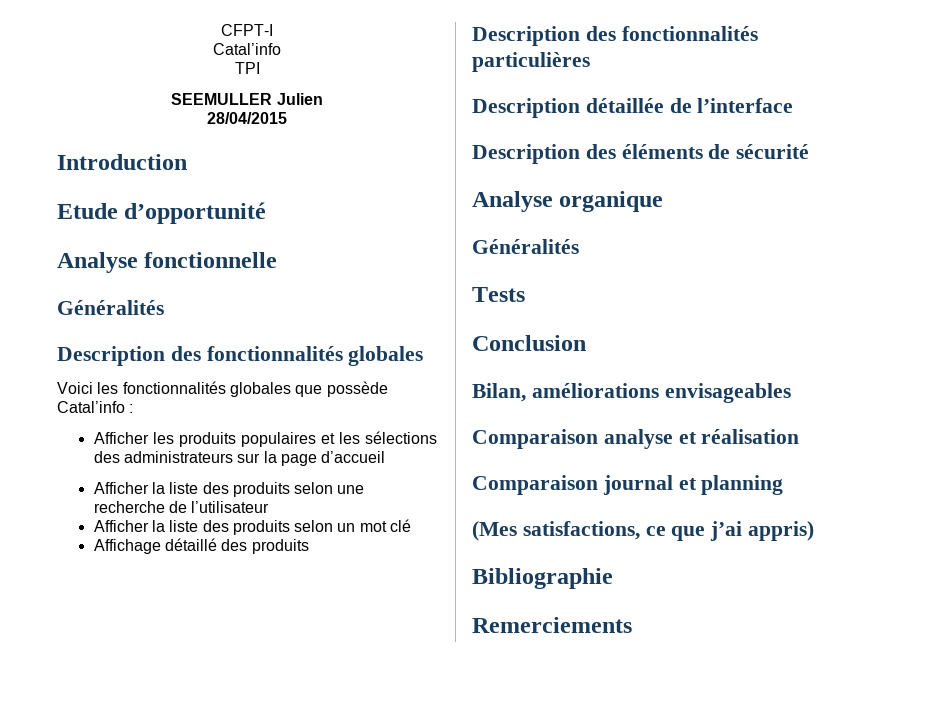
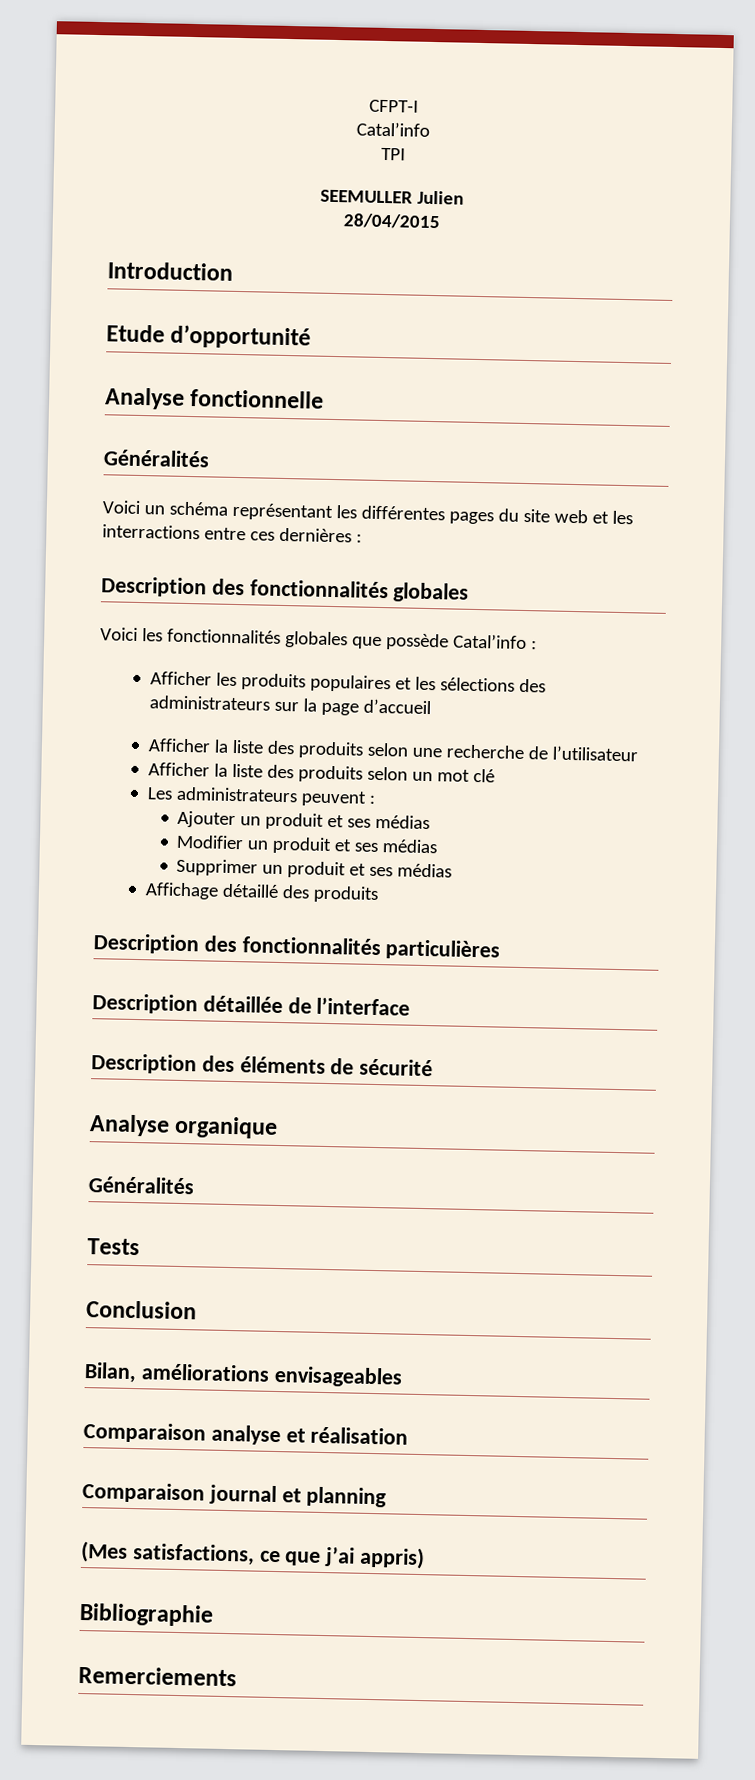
(164, 307) none -> [102,500,633,525] [102,524,362,543] // Voici un schéma représentant les différentes pages du site web et les interractions entre ces dernières :
(412, 525) none -> [146,786,375,807] [177,810,431,830] [176,834,439,855] [176,858,453,879] // Les administrateurs peuvent : // Ajouter un produit et ses médias // Modifier un produit et ses médias // Supprimer un produit et ses médias

